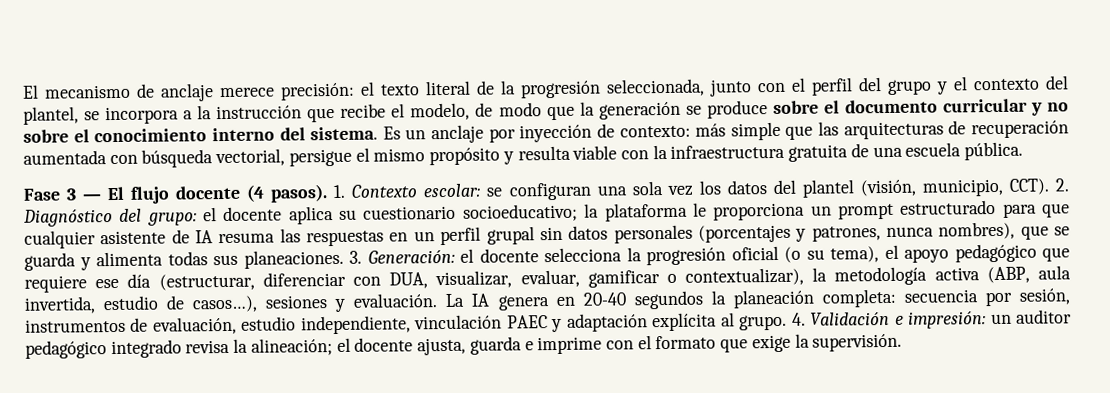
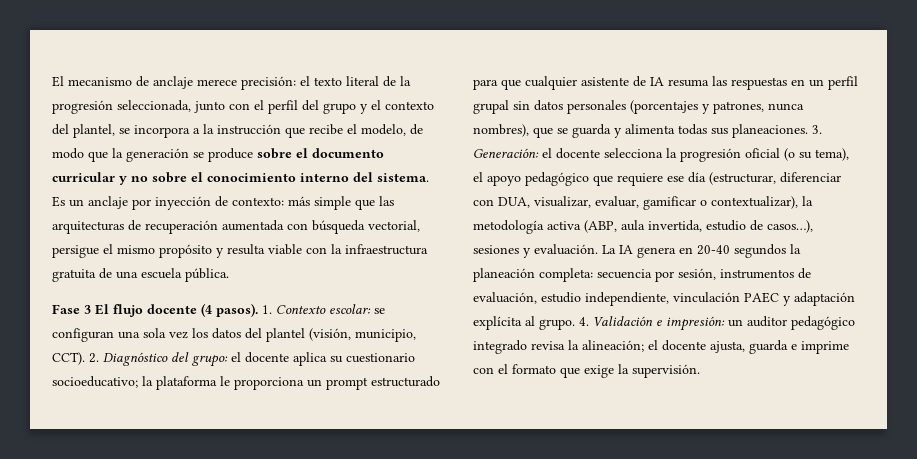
[82,194,103,201] — -> (91, 309) none

